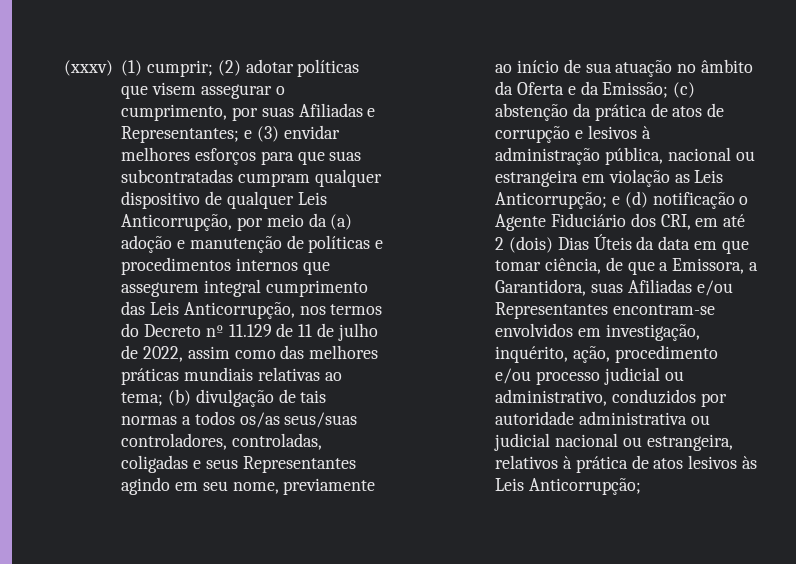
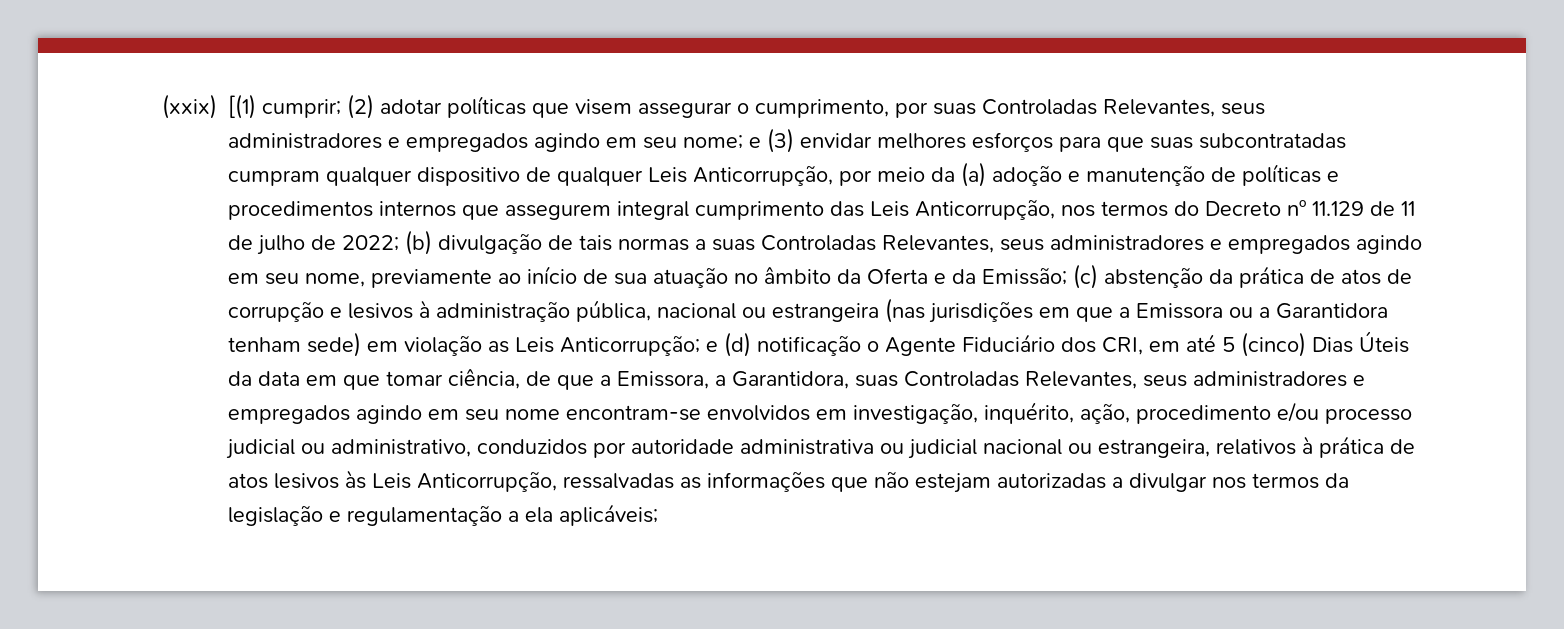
[63,60,143,76] (xxxv) (1) -> [161,94,256,119] (xxix) [(1)
[298,103,376,117] [121,126,240,143] Afiliadas e Representantes; -> [981,99,1265,117] [227,133,743,152] Controladas Relevantes, seus administradores e empregados agindo em seu nome;
[143,345,379,362] [121,367,342,385] [121,392,164,406] 2022, assim como das melhores práticas mundiais relativas ao tema; -> [341,235,399,251] 2022;
[194,411,358,428] [121,433,323,450] [121,455,356,473] todos os/as seus/suas controladores, controladas, coligadas e seus Representantes -> [711,235,1350,254] suas Controladas Relevantes, seus administradores e empregados
(579, 178) none -> [884,298,1388,323] [227,332,361,357] (nas jurisdições em que a Emissora ou a Garantidora tenham sede)
[495,236,554,253] 2 (dois) -> [1221,332,1306,357] 5 (cinco)
[627,279,733,296] [495,302,609,319] Afiliadas e/ou Representantes -> [903,371,1365,389] [227,405,560,424] Controladas Relevantes, seus administradores e empregados agindo em seu nome
[529,478,642,495] Anticorrupção; -> [416,471,1349,493] [227,504,658,526] Anticorrupção, ressalvadas as informações que não estejam autorizadas a divulgar nos termos da legislação e regulamentação a ela aplicáveis;

